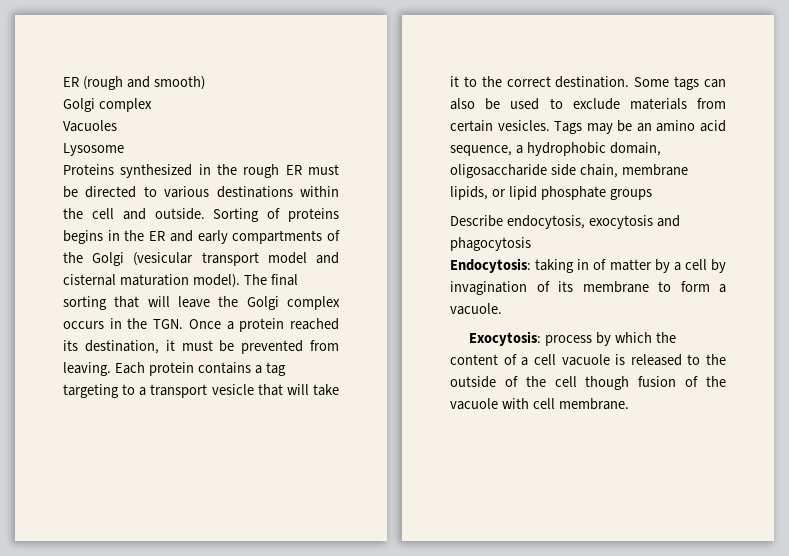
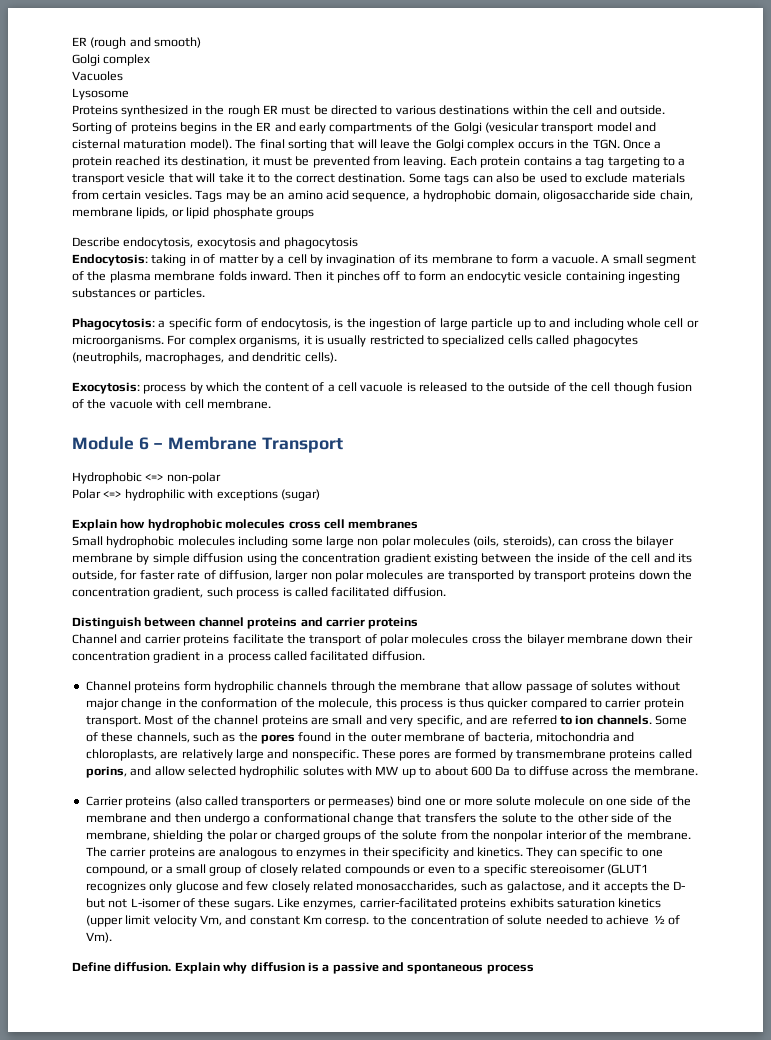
(502, 309) none -> [601,254,697,266] [72,271,680,283] [72,288,205,300] [72,318,699,330] [72,335,638,347] [72,352,337,364] A small segment of the plasma membrane folds inward. Then it pinches off to form an endocytic vesicle containing ingesting substances or particles. // Phagocytosis: a specific form of endocytosis, is the ingestion of large particle up to and including whole cell or microorganisms. For complex organisms, it is usually restricted to specialized cells called phagocytes (neutrophils, macrophages, and dendritic cells).
(629, 404) none -> [72,436,343,453] [72,472,221,484] [72,489,320,501] [72,519,419,531] [72,536,675,548] [72,553,692,565] [72,570,692,582] [72,587,446,599] [72,617,419,629] [72,634,693,646] [72,651,425,663] [85,681,680,693] [85,698,684,710] [85,715,688,727] [85,732,635,744] [85,749,692,761] [85,766,699,778] [85,796,692,808] [85,813,672,825] [85,830,691,842] [85,847,663,859] [85,864,649,876] [85,881,686,893] [85,898,662,910] [85,915,681,927] [85,932,112,943] [72,962,534,974] // Module 6 – Membrane Transport // Hydrophobic <=> non-polar // Polar <=> hydrophilic with exceptions (sugar) // Explain how hydrophobic molecules cross cell membranes // Small hydrophobic molecules including some large non polar molecules (oils, steroids), can cross the bilayer membrane by simple diffusion using the concentration gradient existing between the inside of the cell and its outside, for faster rate of diffusion, larger non polar molecules are transported by transport proteins down the concentration gradient, such process is called facilitated diffusion. // Distinguish between channel proteins and carrier proteins // Channel and carrier proteins facilitate the transport of polar molecules cross the bilayer membrane down their concentration gradient in a process called facilitated diffusion. // Channel proteins form hydrophilic channels through the membrane that allow passage of solutes without major change in the conformation of the molecule, this process is thus quicker compared to carrier protein transport. Most of the channel proteins are small and very specific, and are referred to ion channels. Some of these channels, such as the pores found in the outer membrane of bacteria, mitochondria and chloroplasts, are relatively large and nonspecific. These pores are formed by transmembrane proteins called porins, and allow selected hydrophilic solutes with MW up to about 600 Da to diffuse across the membrane. // Carrier proteins (also called transporters or permeases) bind one or more solute molecule on one side of the membrane and then undergo a conformational change that transfers the solute to the other side of the membrane, shielding the polar or charged groups of the solute from the nonpolar interior of the membrane. The carrier proteins are analogous to enzymes in their specificity and kinetics. They can specific to one compound, or a small group of closely related compounds or even to a specific stereoisomer (GLUT1 recognizes only glucose and few closely related monosaccharides, such as galactose, and it accepts the D- but not L-isomer of these sugars. Like enzymes, carrier-facilitated proteins exhibits saturation kinetics (upper limit velocity Vm, and constant Km corresp. to the concentration of solute needed to achieve ½ of Vm). // Define diffusion. Explain why diffusion is a passive and spontaneous process

